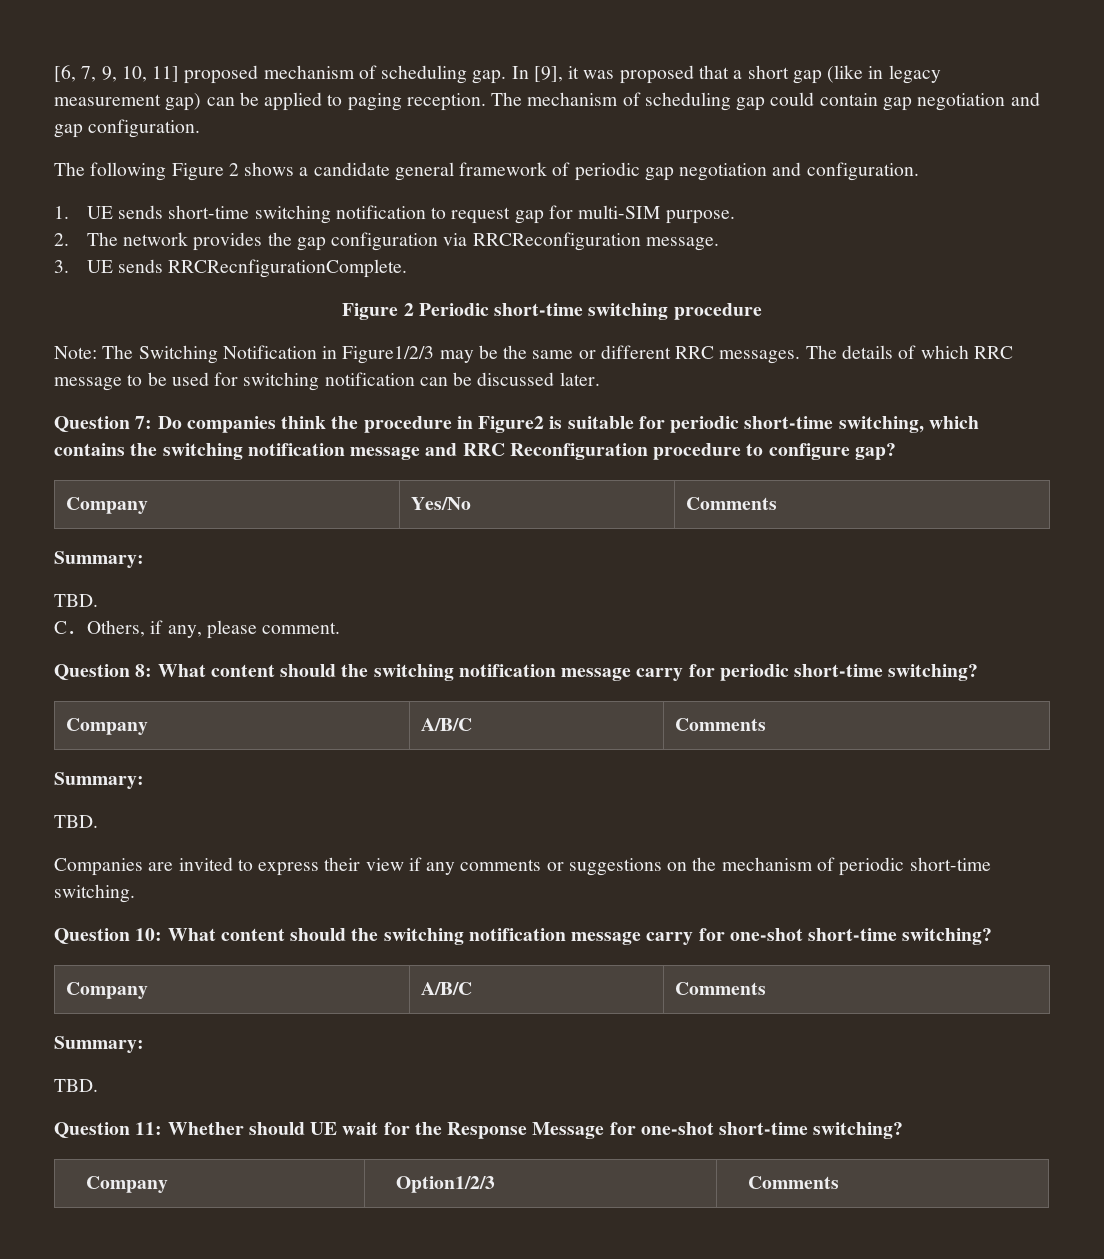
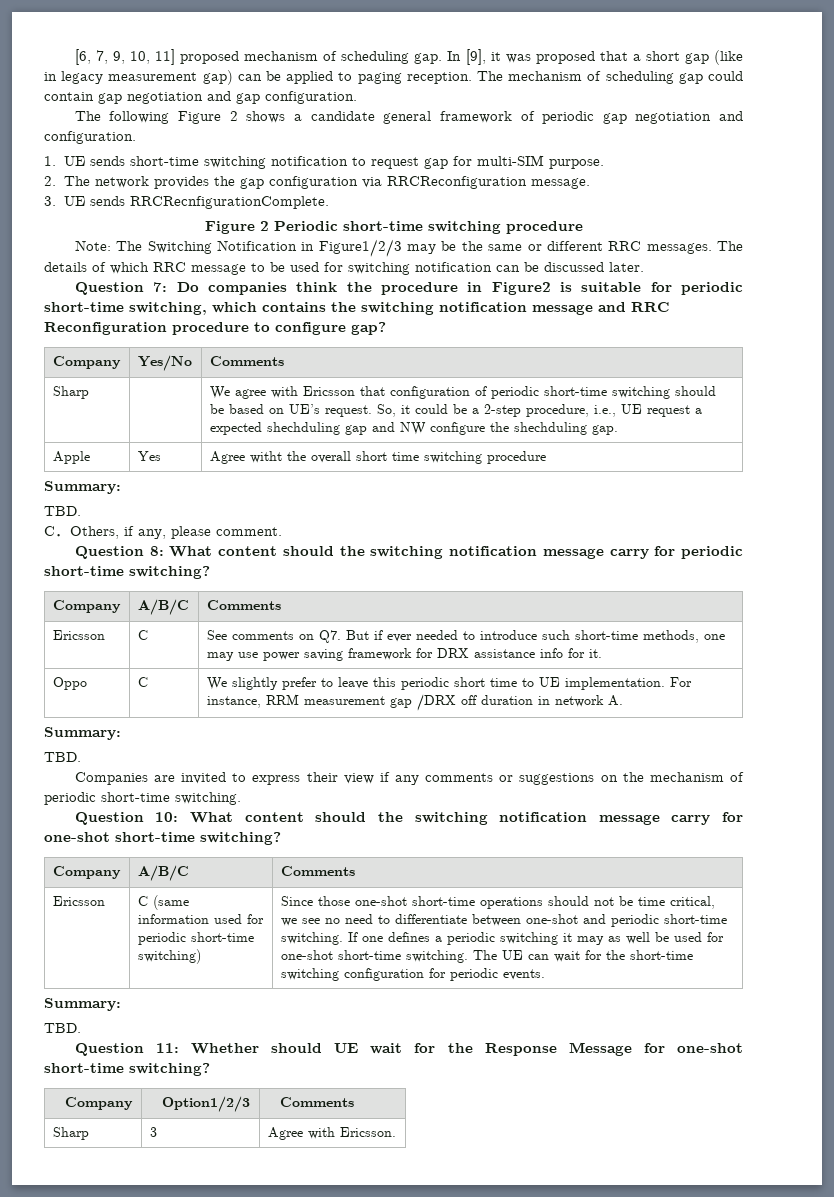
(778, 503) none -> [52,386,89,399] [209,386,716,399] [209,404,702,417] [209,422,618,435] [52,451,90,464] [137,451,161,461] [209,451,546,464] // Sharp | | We agree with Ericsson that configuration of periodic short-time switching should be based on UE’s request. So, it could be a 2-step procedure, i.e., UE request a expected shechduling gap and NW configure the shechduling gap. // Apple | Yes | Agree witht the overall short time switching procedure
(767, 724) none -> [52,630,105,640] [137,630,148,640] [206,630,725,643] [206,648,602,661] [52,677,87,690] [137,677,148,687] [206,677,692,690] [206,694,623,711] // Ericsson | C | See comments on Q7. But if ever needed to introduce such short-time methods, one may use power saving framework for DRX assistance info for it. // Oppo | C | We slightly prefer to leave this periodic short time to UE implementation. For instance, RRM measurement gap /DRX off duration in network A.
(767, 988) none -> [52,896,105,906] [137,895,189,910] [137,914,264,924] [137,932,254,945] [137,949,201,964] [280,896,715,909] [280,914,727,927] [280,932,724,945] [280,950,693,963] [280,968,545,981] // Ericsson | C (same information used for periodic short-time switching) | Since those one-shot short-time operations should not be time critical, we see no need to differentiate between one-shot and periodic short-time switching. If one defines a periodic switching it may as well be used for one-shot short-time switching. The UE can wait for the short-time switching configuration for periodic events.
(839, 1182) none -> [52,1127,89,1140] [149,1127,157,1137] [267,1127,396,1140] // Sharp | 3 | Agree with Ericsson.

